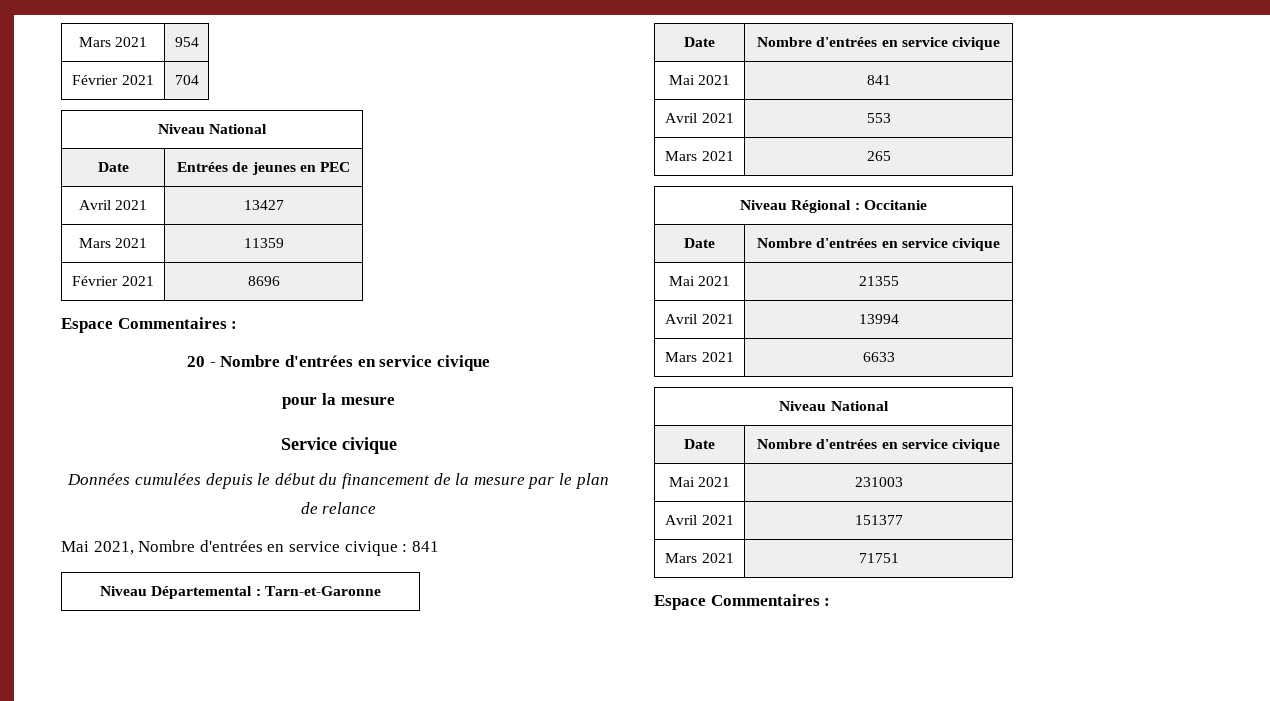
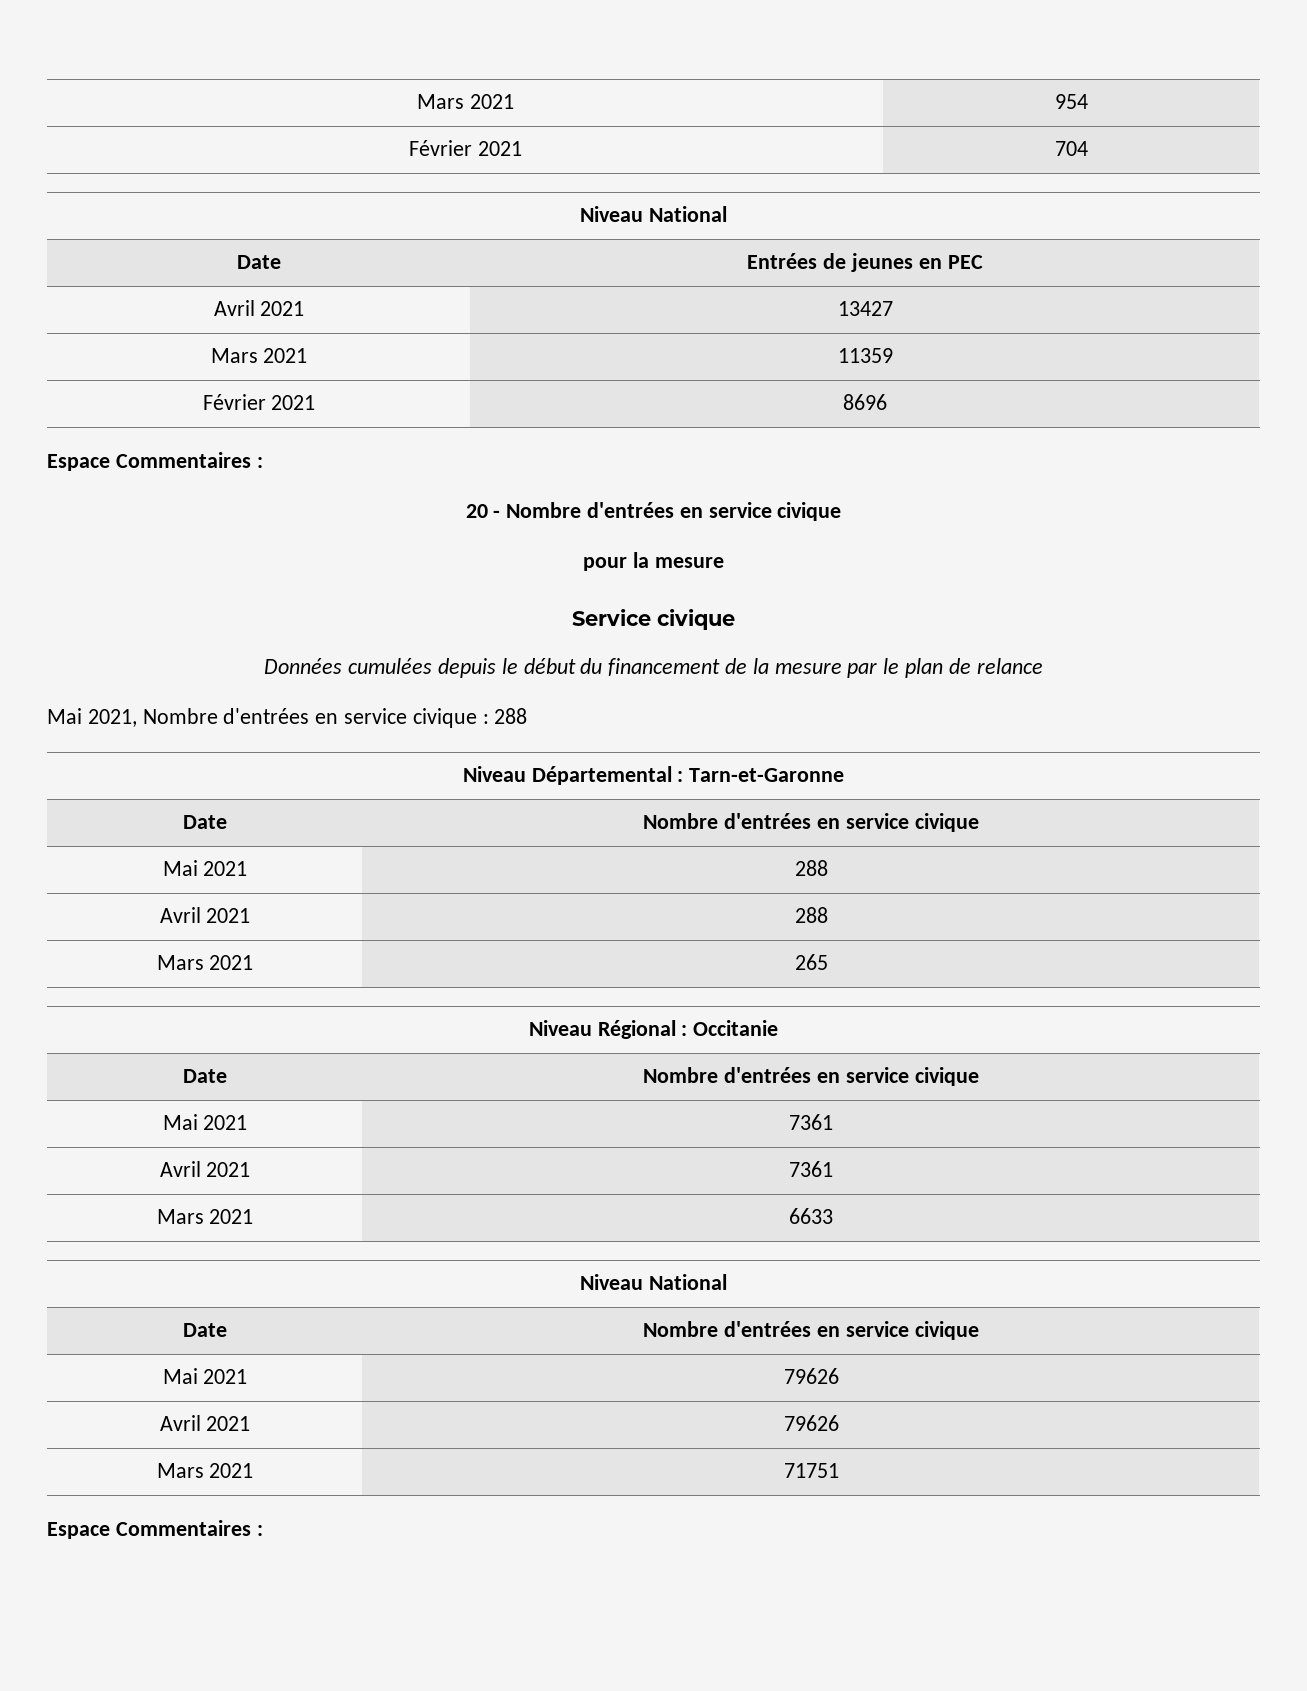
[411,541,439,552] 841 -> [494,708,528,724] 288
[866,75,891,85] [665,113,734,123] [866,113,891,123] 841 // Avril 2021 | 553 -> [794,860,828,876] [159,907,251,923] [794,907,828,923] 288 // Avril 2021 | 288
[858,276,899,286] [665,314,734,324] [858,314,899,324] 21355 // Avril 2021 | 13994 -> [789,1114,833,1130] [159,1161,251,1177] [789,1161,833,1177] 7361 // Avril 2021 | 7361
[854,477,903,487] [665,515,734,525] [854,515,903,525] 231003 // Avril 2021 | 151377 -> [783,1368,839,1384] [159,1415,251,1431] [783,1415,839,1431] 79626 // Avril 2021 | 79626

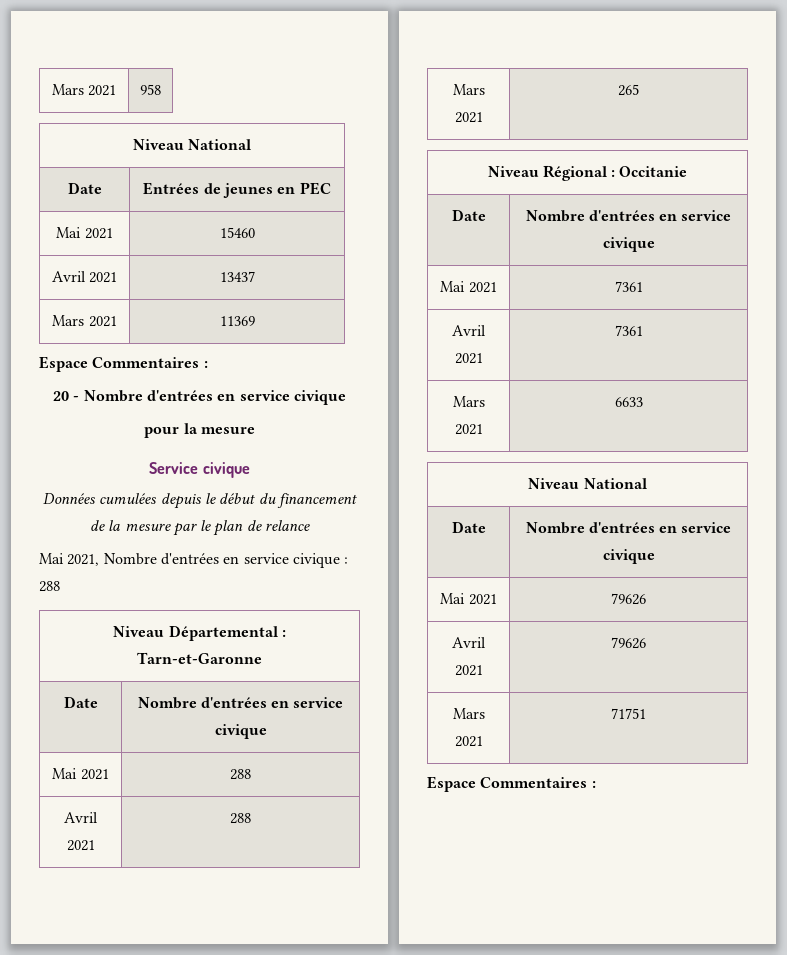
[417,94,514,109] [1055,94,1088,109] [409,140,522,156] [1055,141,1088,156] Mars 2021 | 954 // Février 2021 | 704 -> [51,84,117,96] [140,84,161,95] Mars 2021 | 958
[213,300,305,316] [837,301,893,316] [210,348,308,363] [837,348,893,363] [202,394,316,410] [843,394,887,410] // Avril 2021 | 13427 // Mars 2021 | 11359 // Février 2021 | 8696 -> [56,227,113,239] [219,227,255,238] [51,271,118,283] [219,271,255,282] [52,315,117,327] [219,316,255,326] // Mai 2021 | 15460 // Avril 2021 | 13437 // Mars 2021 | 11369

